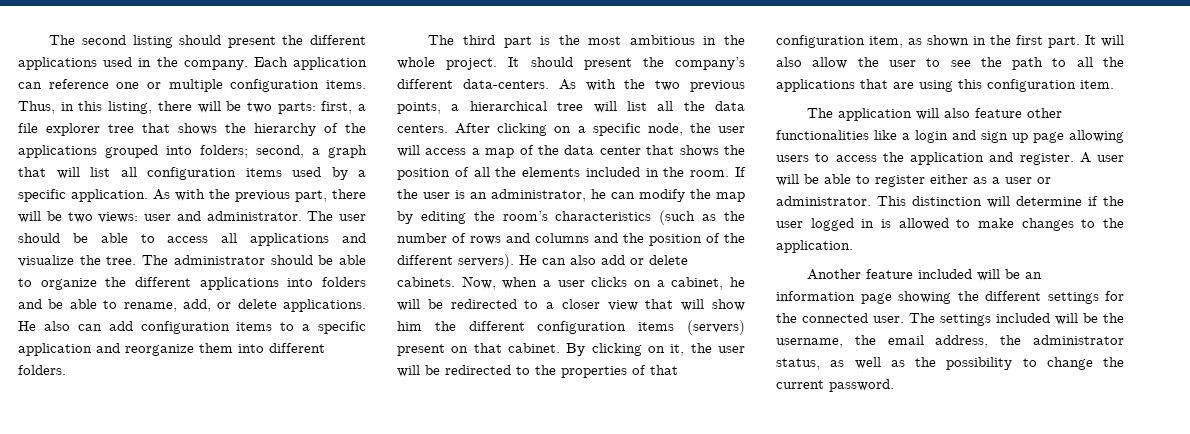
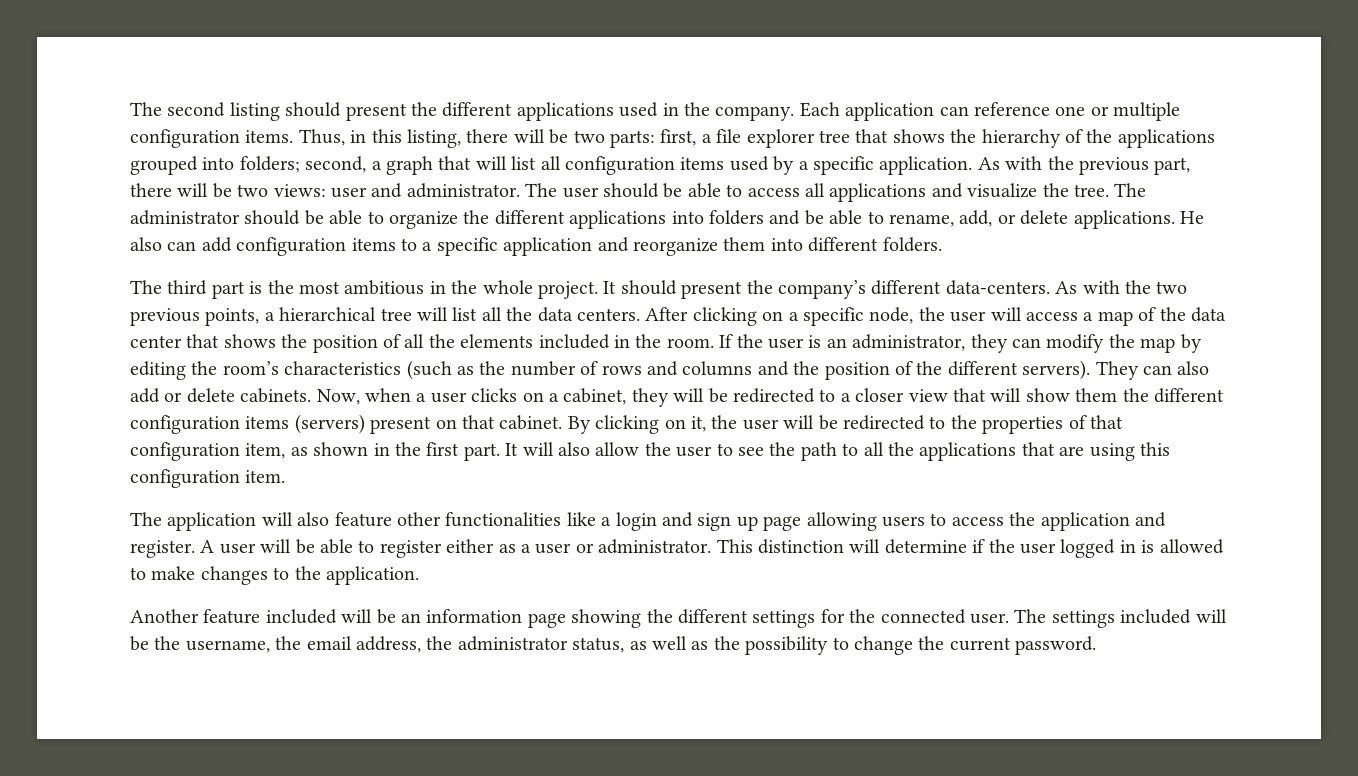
[591,189,606,199] he -> [970,334,1008,353] they
[519,255,537,265] He -> [1095,361,1139,380] They
[730,277,745,287] he -> [631,388,669,407] they
[397,321,422,331] him -> [1075,388,1118,402] them

